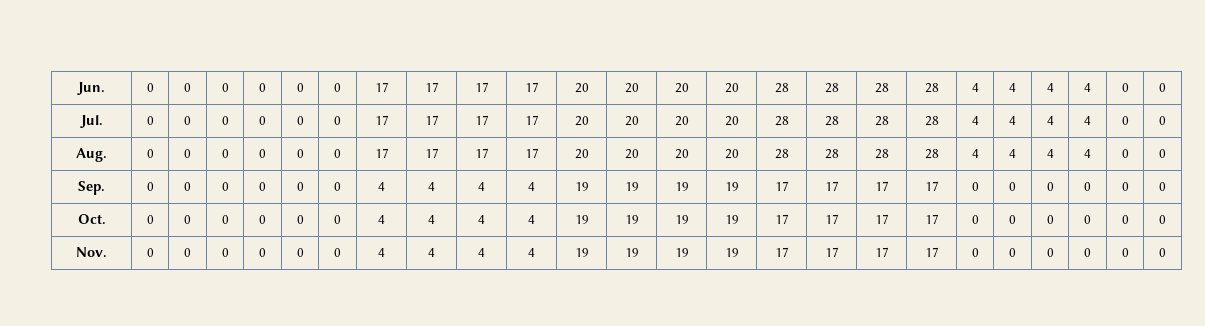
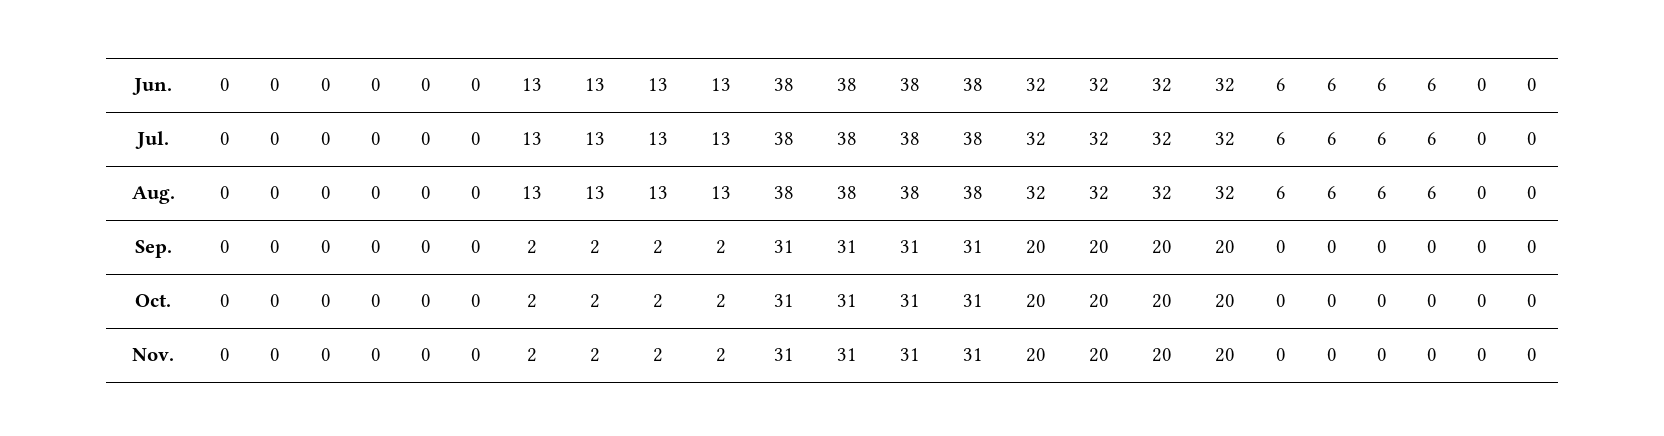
[374,82,389,92] [424,82,439,92] [474,82,489,92] [524,82,539,92] [574,83,589,93] [624,83,639,93] [674,83,689,93] [724,83,739,93] [774,83,789,93] [824,83,839,93] [874,83,889,93] [924,83,939,93] [971,83,979,92] [1009,83,1016,92] [1046,83,1054,92] [1084,83,1091,92] 17 | 17 | 17 | 17 | 20 | 20 | 20 | 20 | 28 | 28 | 28 | 28 | 4 | 4 | 4 | 4 -> [522,78,542,91] [585,78,605,91] [648,78,668,91] [711,78,731,91] [774,78,794,91] [837,78,857,91] [900,78,920,91] [963,78,983,91] [1026,78,1046,92] [1089,78,1109,92] [1152,78,1172,92] [1214,78,1235,92] [1276,78,1286,91] [1326,78,1337,91] [1376,78,1387,91] [1426,78,1437,91] 13 | 13 | 13 | 13 | 38 | 38 | 38 | 38 | 32 | 32 | 32 | 32 | 6 | 6 | 6 | 6
[374,115,389,125] [424,115,439,125] [474,115,489,125] [524,115,539,125] [574,116,589,126] [624,116,639,126] [674,116,689,126] [724,116,739,126] [774,116,789,126] [824,116,839,126] [874,116,889,126] [924,116,939,126] [971,116,979,125] [1009,116,1016,125] [1046,116,1054,125] [1084,116,1091,125] 17 | 17 | 17 | 17 | 20 | 20 | 20 | 20 | 28 | 28 | 28 | 28 | 4 | 4 | 4 | 4 -> [522,132,542,145] [585,132,605,145] [648,132,668,145] [711,132,731,145] [774,132,794,145] [837,132,857,145] [900,132,920,145] [963,132,983,145] [1026,132,1046,146] [1089,132,1109,146] [1152,132,1172,146] [1214,132,1235,146] [1276,132,1286,145] [1326,132,1337,145] [1376,132,1387,145] [1426,132,1437,145] 13 | 13 | 13 | 13 | 38 | 38 | 38 | 38 | 32 | 32 | 32 | 32 | 6 | 6 | 6 | 6
[374,148,389,158] [424,148,439,158] [474,148,489,158] [524,148,539,158] [574,149,589,159] [624,149,639,159] [674,149,689,159] [724,149,739,159] [774,149,789,159] [824,149,839,159] [874,149,889,159] [924,149,939,159] [971,149,979,158] [1009,149,1016,158] [1046,149,1054,158] [1084,149,1091,158] 17 | 17 | 17 | 17 | 20 | 20 | 20 | 20 | 28 | 28 | 28 | 28 | 4 | 4 | 4 | 4 -> [522,186,542,199] [585,186,605,199] [648,186,668,199] [711,186,731,199] [774,186,794,199] [837,186,857,199] [900,186,920,199] [963,186,983,199] [1026,186,1046,200] [1089,186,1109,200] [1152,186,1172,200] [1214,186,1235,200] [1276,186,1286,199] [1326,186,1337,199] [1376,186,1387,199] [1426,186,1437,199] 13 | 13 | 13 | 13 | 38 | 38 | 38 | 38 | 32 | 32 | 32 | 32 | 6 | 6 | 6 | 6
[378,182,385,191] [428,182,435,191] [478,182,485,191] [528,182,535,191] [574,182,589,191] [624,182,639,191] [674,182,689,191] [724,182,739,191] [774,181,789,191] [824,181,839,191] [874,181,889,191] [924,181,939,191] 4 | 4 | 4 | 4 | 19 | 19 | 19 | 19 | 17 | 17 | 17 | 17 -> [527,240,537,254] [590,240,600,254] [653,240,663,254] [716,240,726,254] [774,240,794,253] [837,240,857,253] [900,240,920,253] [963,240,983,253] [1026,240,1046,254] [1089,240,1109,254] [1152,240,1172,254] [1214,240,1235,254] 2 | 2 | 2 | 2 | 31 | 31 | 31 | 31 | 20 | 20 | 20 | 20
[378,215,385,224] [428,215,435,224] [478,215,485,224] [528,215,535,224] [574,215,589,224] [624,215,639,224] [674,215,689,224] [724,215,739,224] [774,214,789,224] [824,214,839,224] [874,214,889,224] [924,214,939,224] 4 | 4 | 4 | 4 | 19 | 19 | 19 | 19 | 17 | 17 | 17 | 17 -> [527,294,537,308] [590,294,600,308] [653,294,663,308] [716,294,726,308] [774,294,794,307] [837,294,857,307] [900,294,920,307] [963,294,983,307] [1026,294,1046,308] [1089,294,1109,308] [1152,294,1172,308] [1214,294,1235,308] 2 | 2 | 2 | 2 | 31 | 31 | 31 | 31 | 20 | 20 | 20 | 20
[378,248,385,257] [428,248,435,257] [478,248,485,257] [528,248,535,257] [574,248,589,257] [624,248,639,257] [674,248,689,257] [724,248,739,257] [774,247,789,257] [824,247,839,257] [874,247,889,257] [924,247,939,257] 4 | 4 | 4 | 4 | 19 | 19 | 19 | 19 | 17 | 17 | 17 | 17 -> [527,348,537,362] [590,348,600,362] [653,348,663,362] [716,348,726,362] [774,348,794,361] [837,348,857,361] [900,348,920,361] [963,348,983,361] [1026,348,1046,362] [1089,348,1109,362] [1152,348,1172,362] [1214,348,1235,362] 2 | 2 | 2 | 2 | 31 | 31 | 31 | 31 | 20 | 20 | 20 | 20

